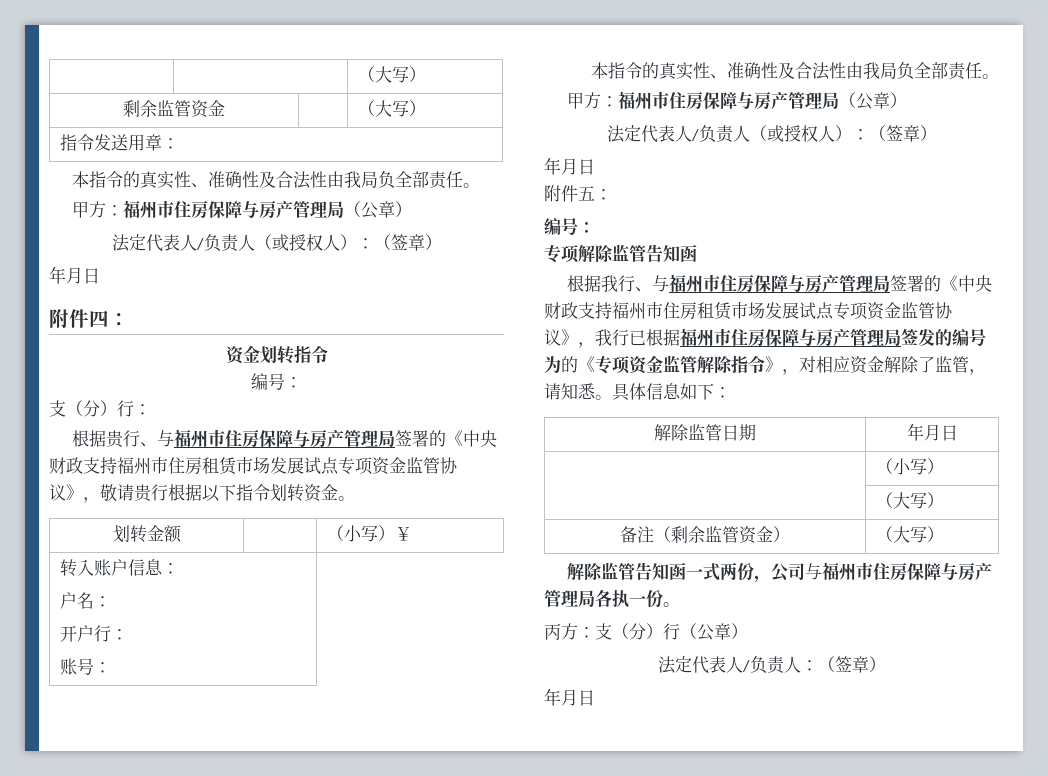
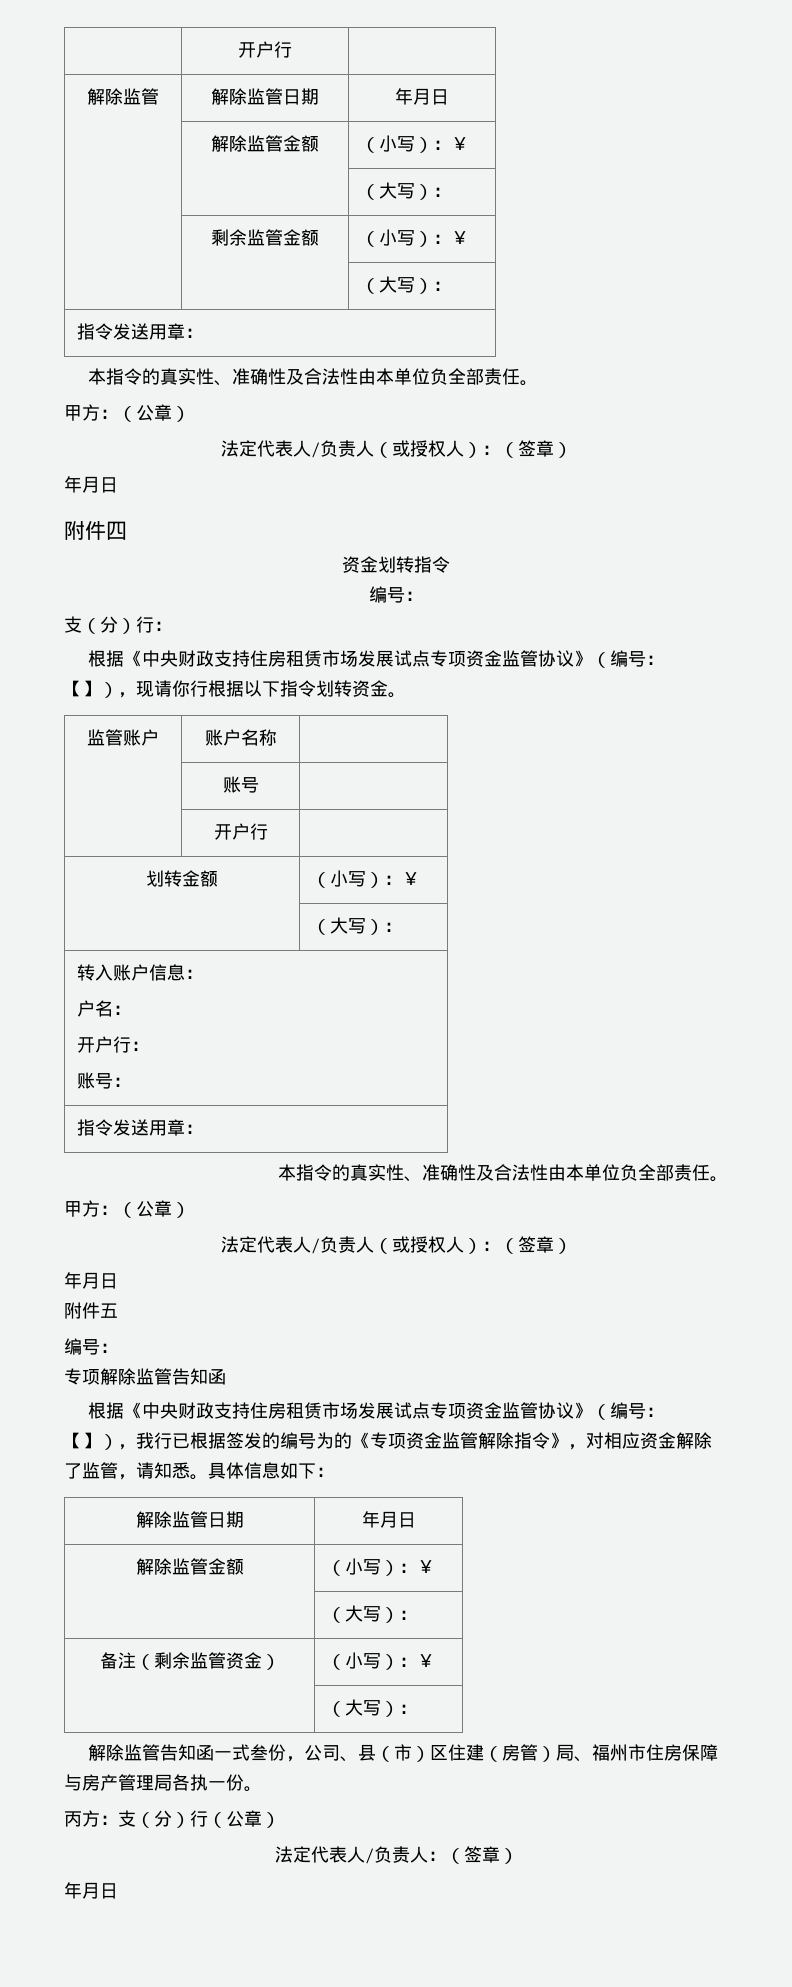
[357,66,426,83] [123,100,225,118] [357,100,426,117] | | （大写） // 剩余监管资金 | | （大写） -> [238,41,292,58] [87,88,159,105] [211,88,319,105] [395,88,449,105] [211,135,319,152] [361,135,470,153] [361,182,452,200] [211,229,319,246] [361,229,470,247] [361,276,452,294] | 开户行 | // 解除监管 | 解除监管日期 | 年月日 // | 解除监管金额 | （小写）：￥ // | | （大写）： // | 剩余监管金额 | （小写）：￥ // | | （大写）：
[344,171,481,189] [72,200,345,219] 我局负全部责任。 // 甲方：福州市住房保障与房产管理局 -> [376,368,539,386] [64,404,118,421] 本单位负全部责任。 // 甲方：
[109,313,129,326] ： -> (127, 530) none
[106,429,498,448] [49,457,168,474] 贵行、与福州市住房保障与房产管理局签署的《中央财政支持福州市 -> [124,650,251,667] 《中央财政支持
[83,484,152,503] ，敬请贵 -> [592,650,665,668] [64,680,190,698] （编号：【】），现请你
(355, 498) none -> [87,729,159,746] [204,729,277,746] [222,776,259,793] [213,823,268,840] // 监管账户 | 账户名称 | // | 账号 | // | 开户行 |
[326,525,412,542] | （小写）￥ -> [312,870,421,888] [312,917,403,935] （小写）：￥ // | （大写）：
[591,62,999,80] [567,91,840,110] // 本指令的真实性、准确性及合法性由我局负全部责任。 // 甲方：福州市住房保障与房产管理局 -> [77,1119,204,1136] [278,1164,728,1182] [64,1200,118,1217] // 指令发送用章： // 本指令的真实性、准确性及合法性由本单位负全部责任。 // 甲方：
[595,189,612,200] ： -> (118, 1310) none
[601,274,993,293] [544,302,663,319] 我行、与福州市住房保障与房产管理局签署的《中央财政支持福州市 -> [124,1402,251,1419] 《中央财政支持
[578,328,901,348] ，我行已根据福州市住房保障与房产管理局 -> [592,1402,665,1420] [64,1432,226,1450] （编号：【】），我行已根据
[875,458,944,475] [875,492,944,509] | （小写） // | （大写） -> [135,1558,244,1575] [327,1558,436,1576] [327,1605,418,1623] 解除监管金额 | （小写）：￥ // | （大写）：
[875,526,944,543] | （大写） -> [327,1652,436,1670] [327,1699,418,1717] | （小写）：￥ // | （大写）：
[720,562,738,580] 两 -> [250,1744,269,1761] 叁
[805,563,823,580] 与 -> [340,1744,593,1762] 、县（市）区住建（房管）局、

